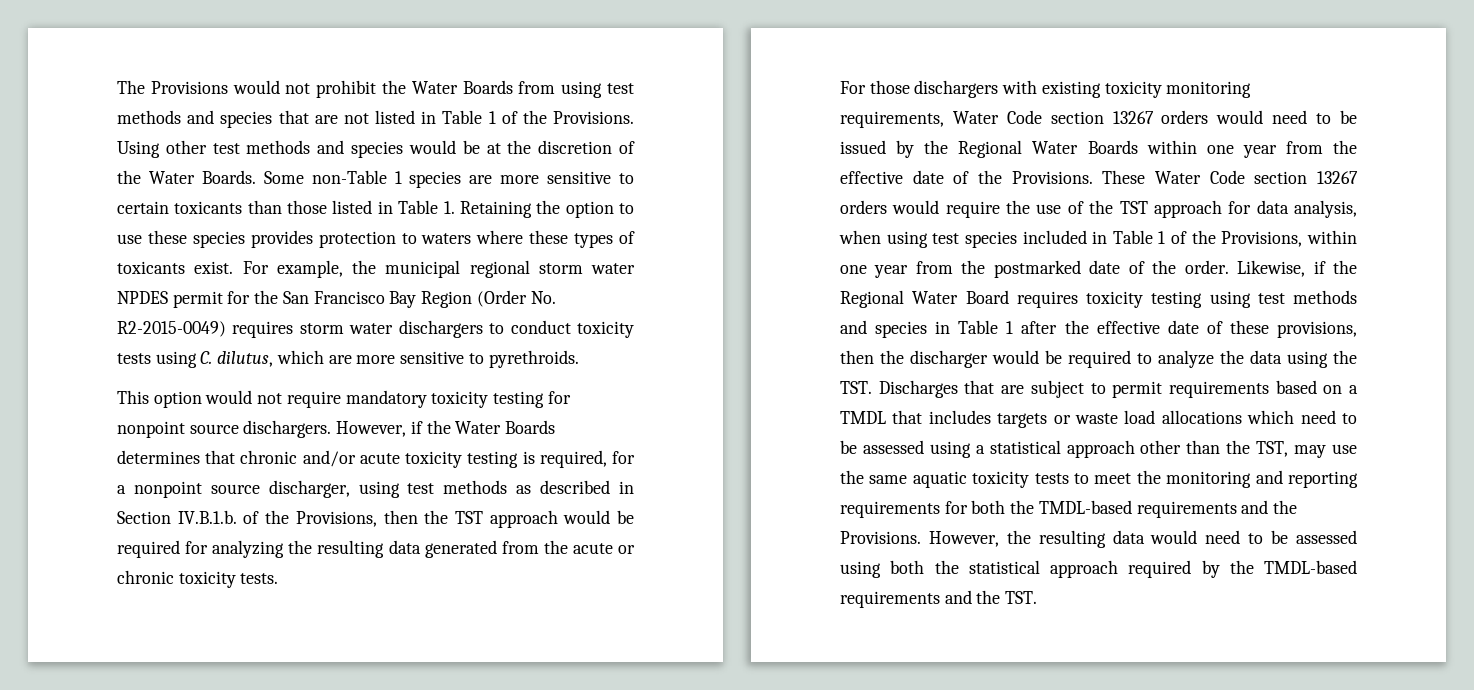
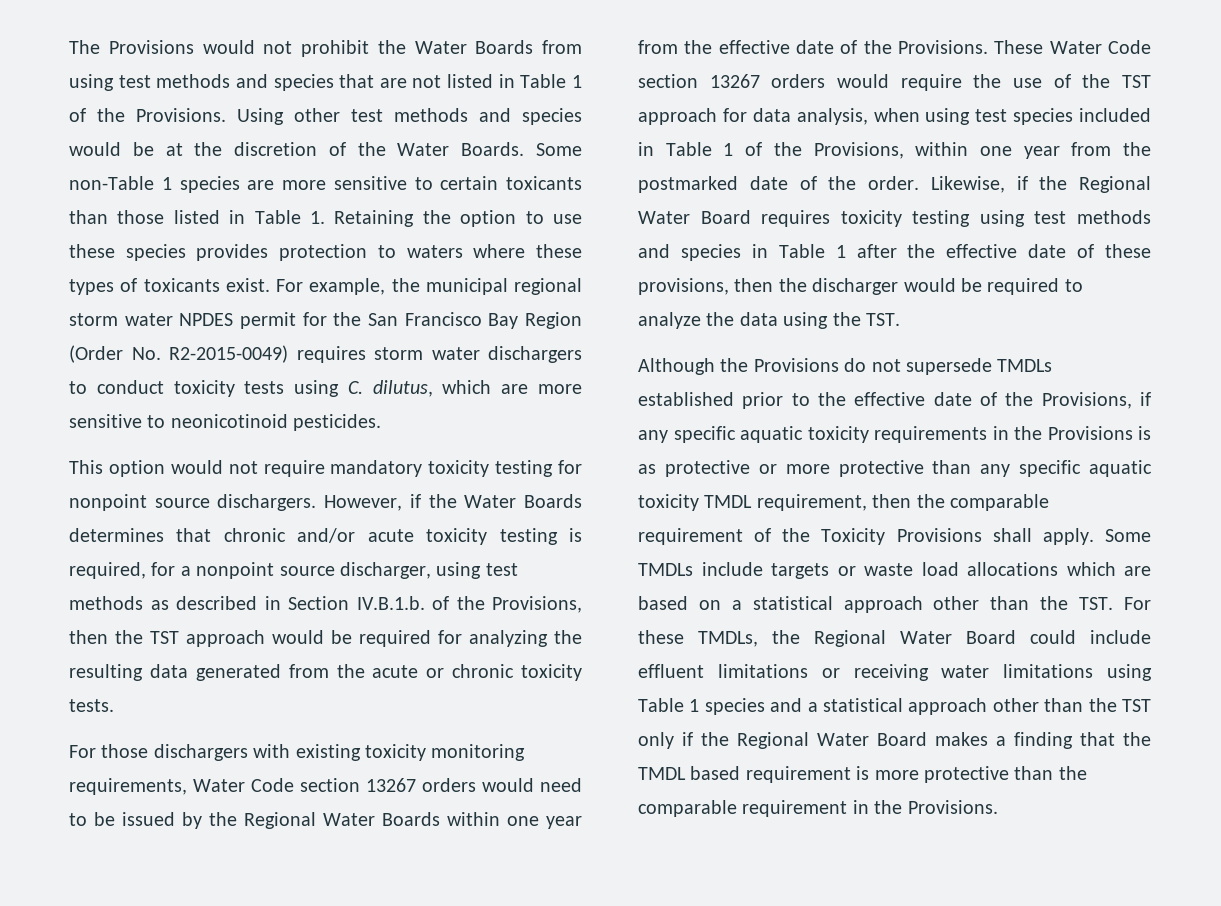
[488,350,579,368] pyrethroids. -> [170,414,382,431] neonicotinoid pesticides.
[878,380,1358,398] [840,410,991,424] Discharges that are subject to permit requirements based on a TMDL that includes -> [638,358,1053,375] [638,392,1151,409] [638,426,1151,443] [638,460,1152,477] [638,494,1049,511] [638,528,1151,545] [638,562,763,576] // Although the Provisions do not supersede TMDLs established prior to the effective date of the Provisions, if any specific aquatic toxicity requirements in the Provisions is as protective or more protective than any specific aquatic toxicity TMDL requirement, then the comparable requirement of the Toxicity Provisions shall apply. Some TMDLs include
[1300,410,1357,424] [840,440,1357,458] [840,470,1358,488] [840,500,1298,518] [840,530,1357,548] [840,560,1357,578] [840,590,1038,608] need to be assessed using a statistical approach other than the TST, may use the same aquatic toxicity tests to meet the monitoring and reporting requirements for both the TMDL-based requirements and the Provisions. However, the resulting data would need to be assessed using both the statistical approach required by the TMDL-based requirements and the TST. -> [1124,566,1151,576] [638,596,1151,613] [638,630,1151,647] [638,664,1152,681] [638,698,1151,715] [638,732,1151,749] [638,766,1087,783] [638,800,998,817] are based on a statistical approach other than the TST. For these TMDLs, the Regional Water Board could include effluent limitations or receiving water limitations using Table 1 species and a statistical approach other than the TST only if the Regional Water Board makes a finding that the TMDL based requirement is more protective than the comparable requirement in the Provisions.

